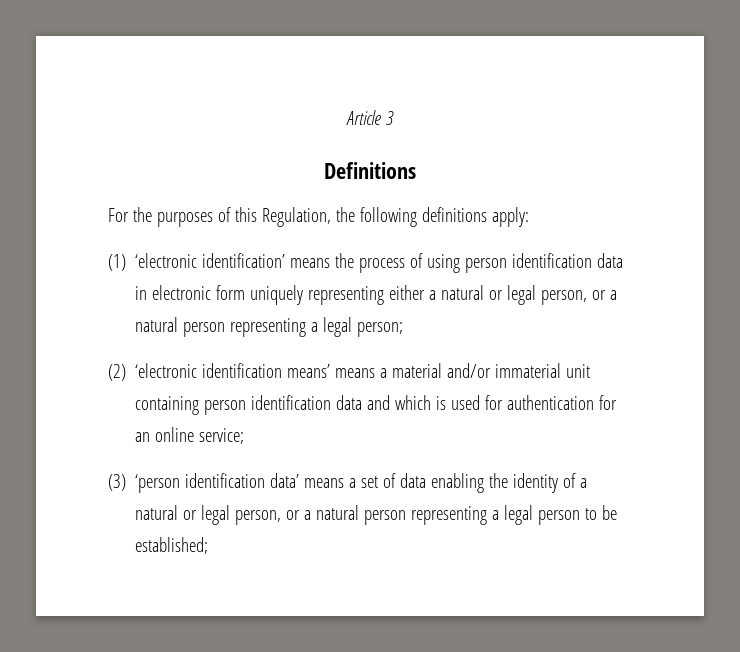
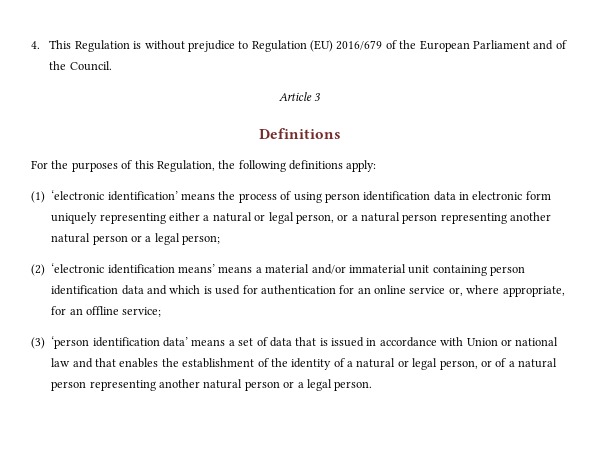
(346, 117) none -> [31,40,567,52] [49,61,112,71] 4. This Regulation is without prejudice to Regulation (EU) 2016/679 of the European Parliament and of the Council. //
(307, 327) none -> [510,212,552,221] [51,233,142,245] another natural person or
(195, 434) none -> [409,285,565,297] [51,306,119,315] service or, where appropriate, for an offline
[431,473,485,493] enabling -> [295,337,559,347] [51,358,269,368] that is issued in accordance with Union or national law and that enables the establishment of
[304,505,618,525] [135,537,209,554] a natural person representing a legal person to be established; -> [495,358,557,368] [51,379,373,391] of a natural person representing another natural person or a legal person.

